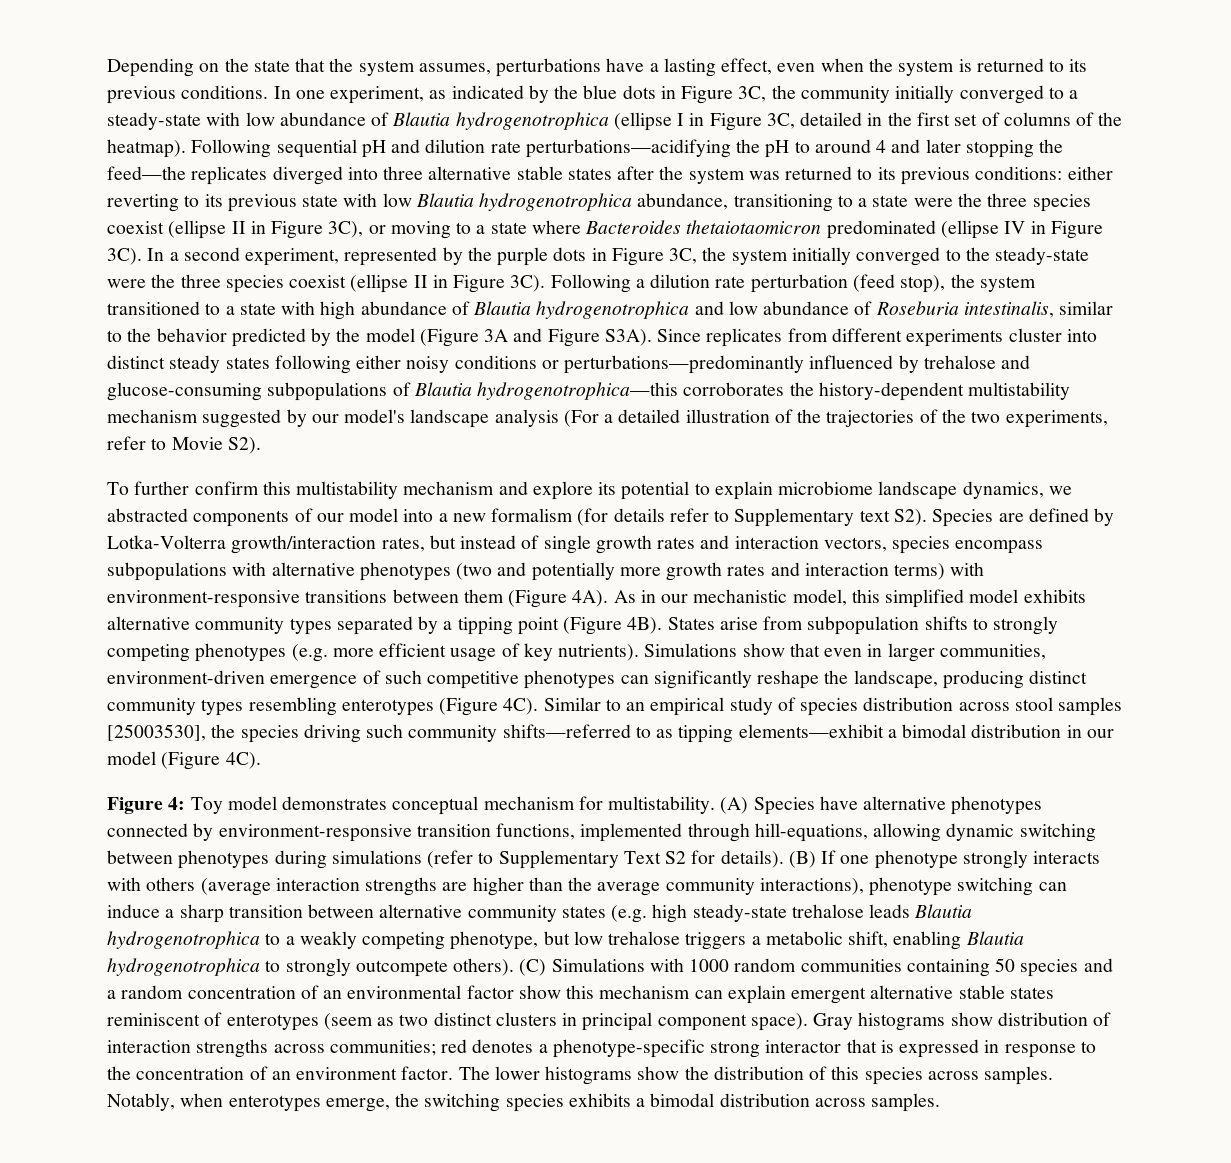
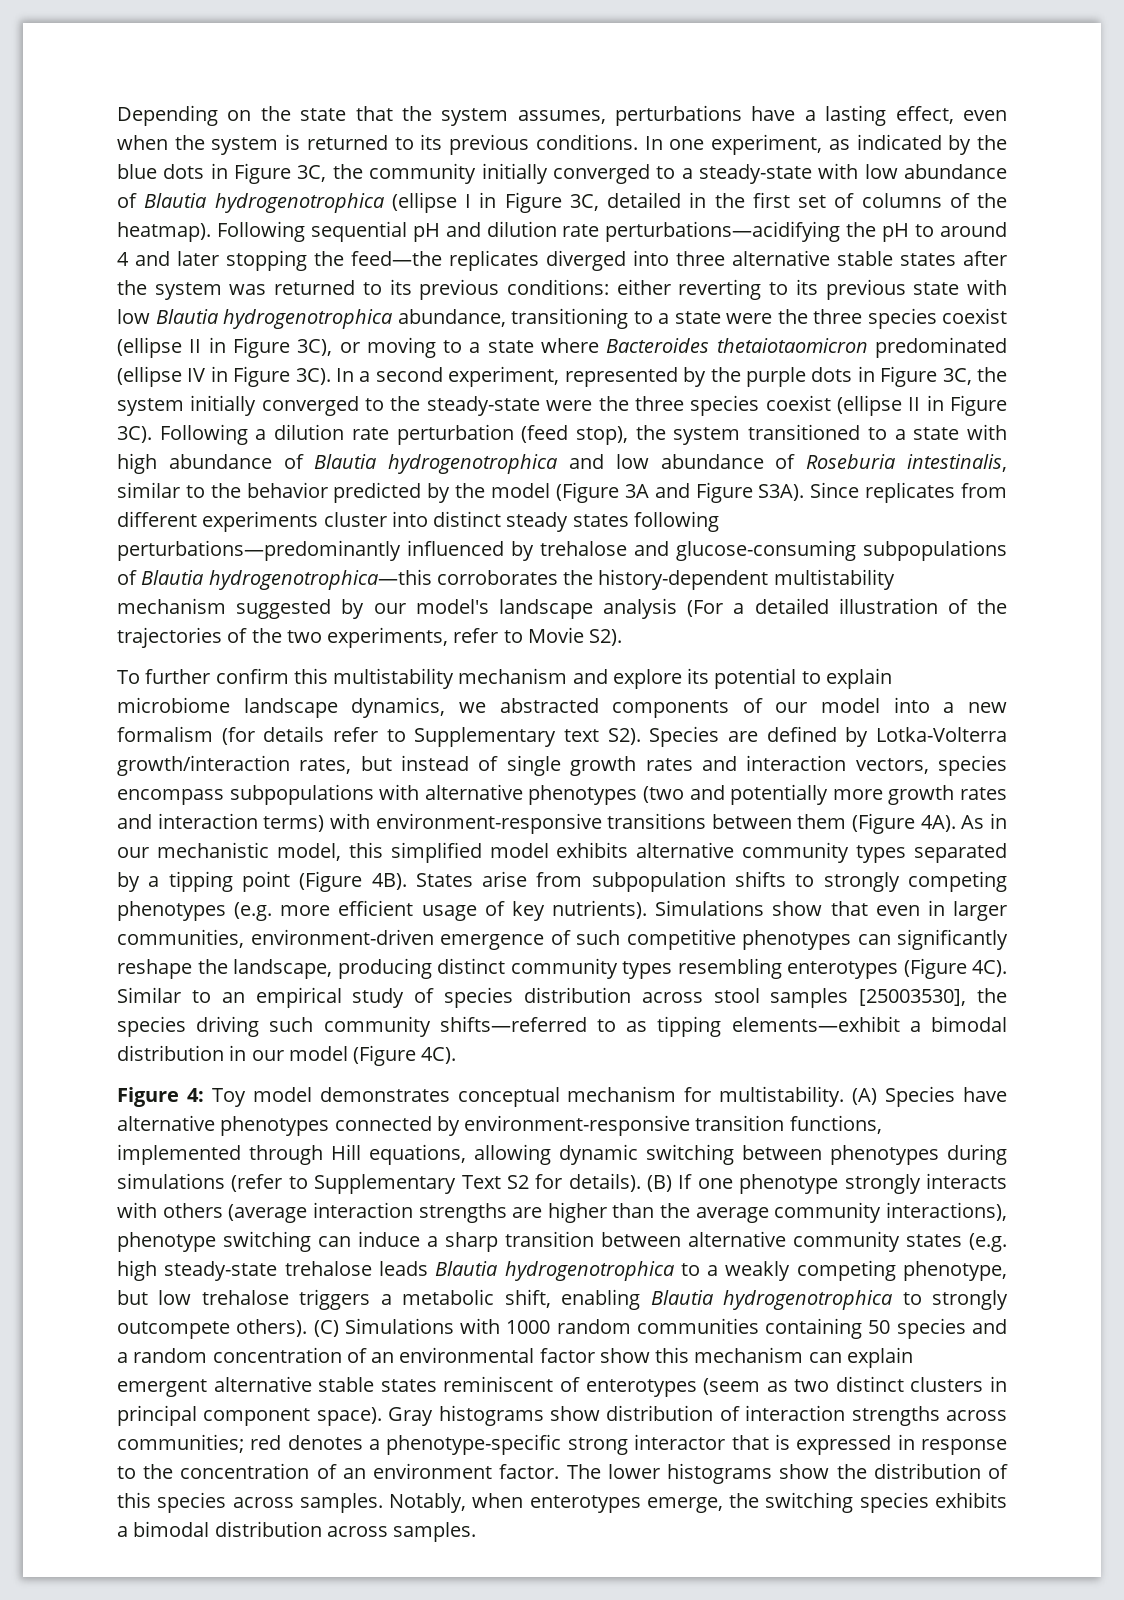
[356,355,559,373] either noisy conditions or -> (719, 521) none
[754,823,868,842] hill-equations, -> [331,1144,466,1165] Hill equations,

